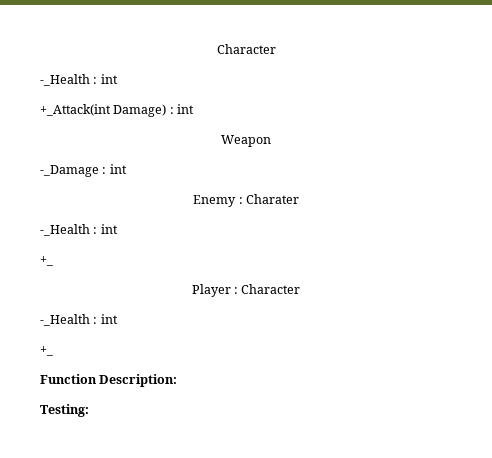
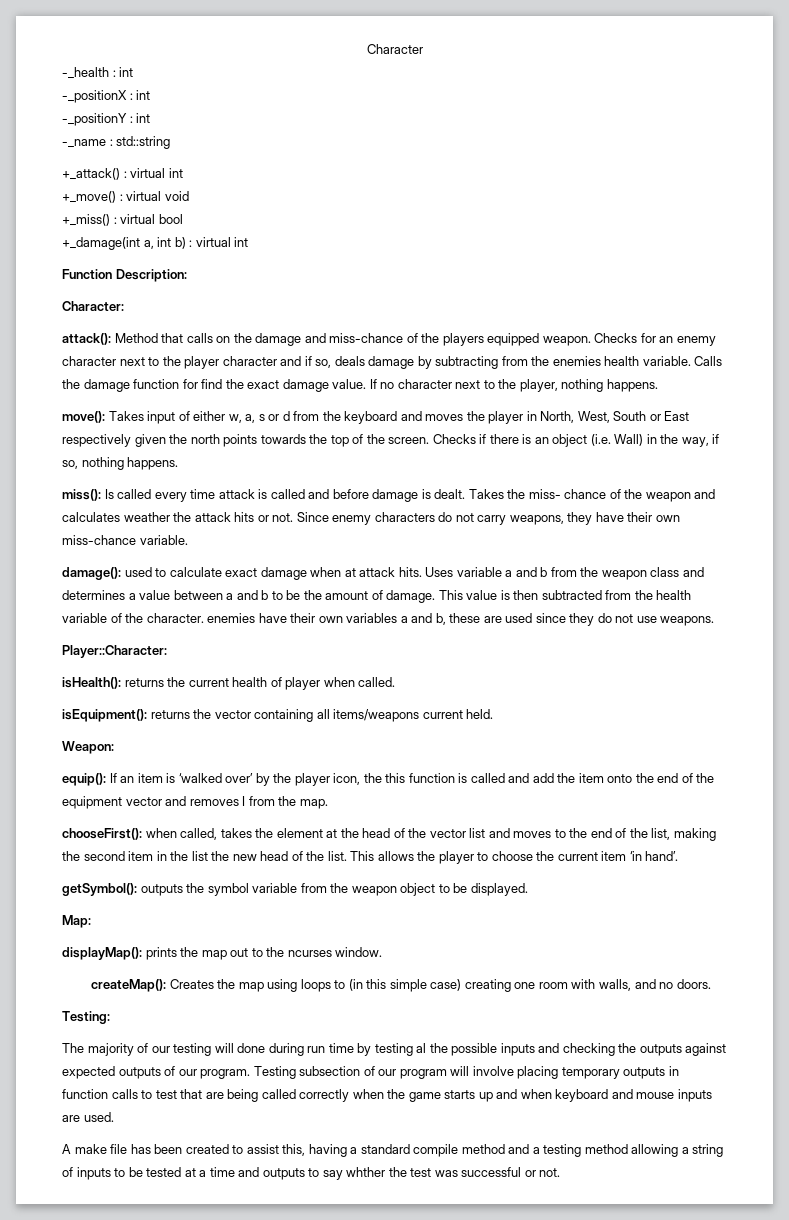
[216,44,276,54] [40,74,118,86] [40,104,195,117] [221,135,271,147] [40,164,127,177] [193,194,299,207] [40,224,118,236] [40,256,53,266] [191,284,301,297] [40,314,118,326] [40,346,53,356] Character // -_Health : int // +_Attack(int Damage) : int // Weapon // -_Damage : int // Enemy : Charater // -_Health : int // +_ // Player : Character // -_Health : int // +_ -> [366,44,423,54] [62,67,134,79] [62,90,151,103] [62,113,151,126] [62,136,171,149] [62,168,183,180] [62,191,189,203] [62,214,183,226] [62,237,249,250] Character // -_health : int // -_positionX : int // -_positionY : int // -_name : std::string // +_attack() : virtual int // +_move() : virtual void // +_miss() : virtual bool // +_damage(int a, int b) : virtual int
[40,404,89,417] Testing: -> [62,301,124,311] [62,333,716,346] [62,356,723,369] [62,379,658,392] [62,411,690,424] [62,434,720,447] [62,457,179,470] [62,489,716,502] [62,512,680,525] [62,535,188,545] [62,567,704,580] [62,590,692,603] [62,613,715,626] [62,645,167,658] [62,677,396,690] [62,709,494,722] [62,741,114,754] [62,773,715,786] [62,796,328,809] [62,828,716,841] [62,851,679,864] [62,883,528,896] [62,915,91,928] [62,947,383,960] [91,979,711,992] [62,1011,110,1024] [62,1043,727,1056] [62,1066,679,1079] [62,1089,712,1102] [62,1112,114,1122] [62,1144,724,1157] [62,1167,561,1180] Character: // attack(): Method that calls on the damage and miss-chance of the players equipped weapon. Checks for an enemy character next to the player character and if so, deals damage by subtracting from the enemies health variable. Calls the damage function for find the exact damage value. If no character next to the player, nothing happens. // move(): Takes input of either w, a, s or d from the keyboard and moves the player in North, West, South or East respectively given the north points towards the top of the screen. Checks if there is an object (i.e. Wall) in the way, if so, nothing happens. // miss(): Is called every time attack is called and before damage is dealt. Takes the miss- chance of the weapon and calculates weather the attack hits or not. Since enemy characters do not carry weapons, they have their own miss-chance variable. // damage(): used to calculate exact damage when at attack hits. Uses variable a and b from the weapon class and determines a value between a and b to be the amount of damage. This value is then subtracted from the health variable of the character. enemies have their own variables a and b, these are used since they do not use weapons. // Player::Character: // isHealth(): returns the current health of player when called. // isEquipment(): returns the vector containing all items/weapons current held. // Weapon: // equip(): If an item is ‘walked over’ by the player icon, the this function is called and add the item onto the end of the equipment vector and removes I from the map. // chooseFirst(): when called, takes the element at the head of the vector list and moves to the end of the list, making the second item in the list the new head of the list. This allows the player to choose the current item ‘in hand’. // getSymbol(): outputs the symbol variable from the weapon object to be displayed. // Map: // displayMap(): prints the map out to the ncurses window. // createMap(): Creates the map using loops to (in this simple case) creating one room with walls, and no doors. // Testing: // The majority of our testing will done during run time by testing al the possible inputs and checking the outputs against expected outputs of our program. Testing subsection of our program will involve placing temporary outputs in function calls to test that are being called correctly when the game starts up and when keyboard and mouse inputs are used. // A make file has been created to assist this, having a standard compile method and a testing method allowing a string of inputs to be tested at a time and outputs to say whther the test was successful or not.

